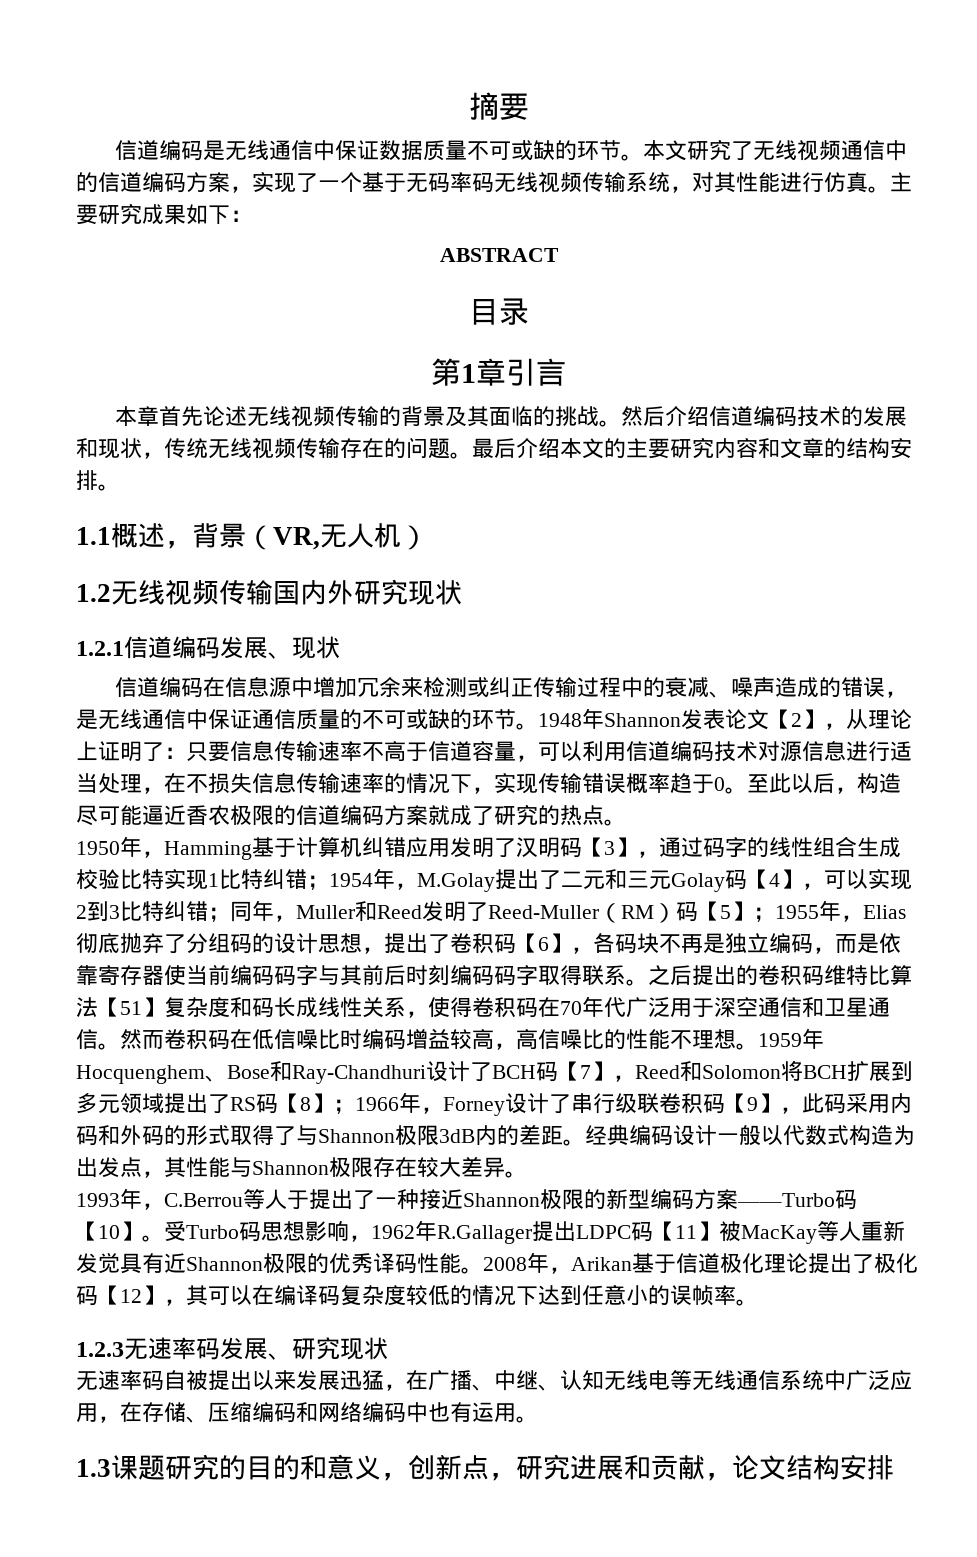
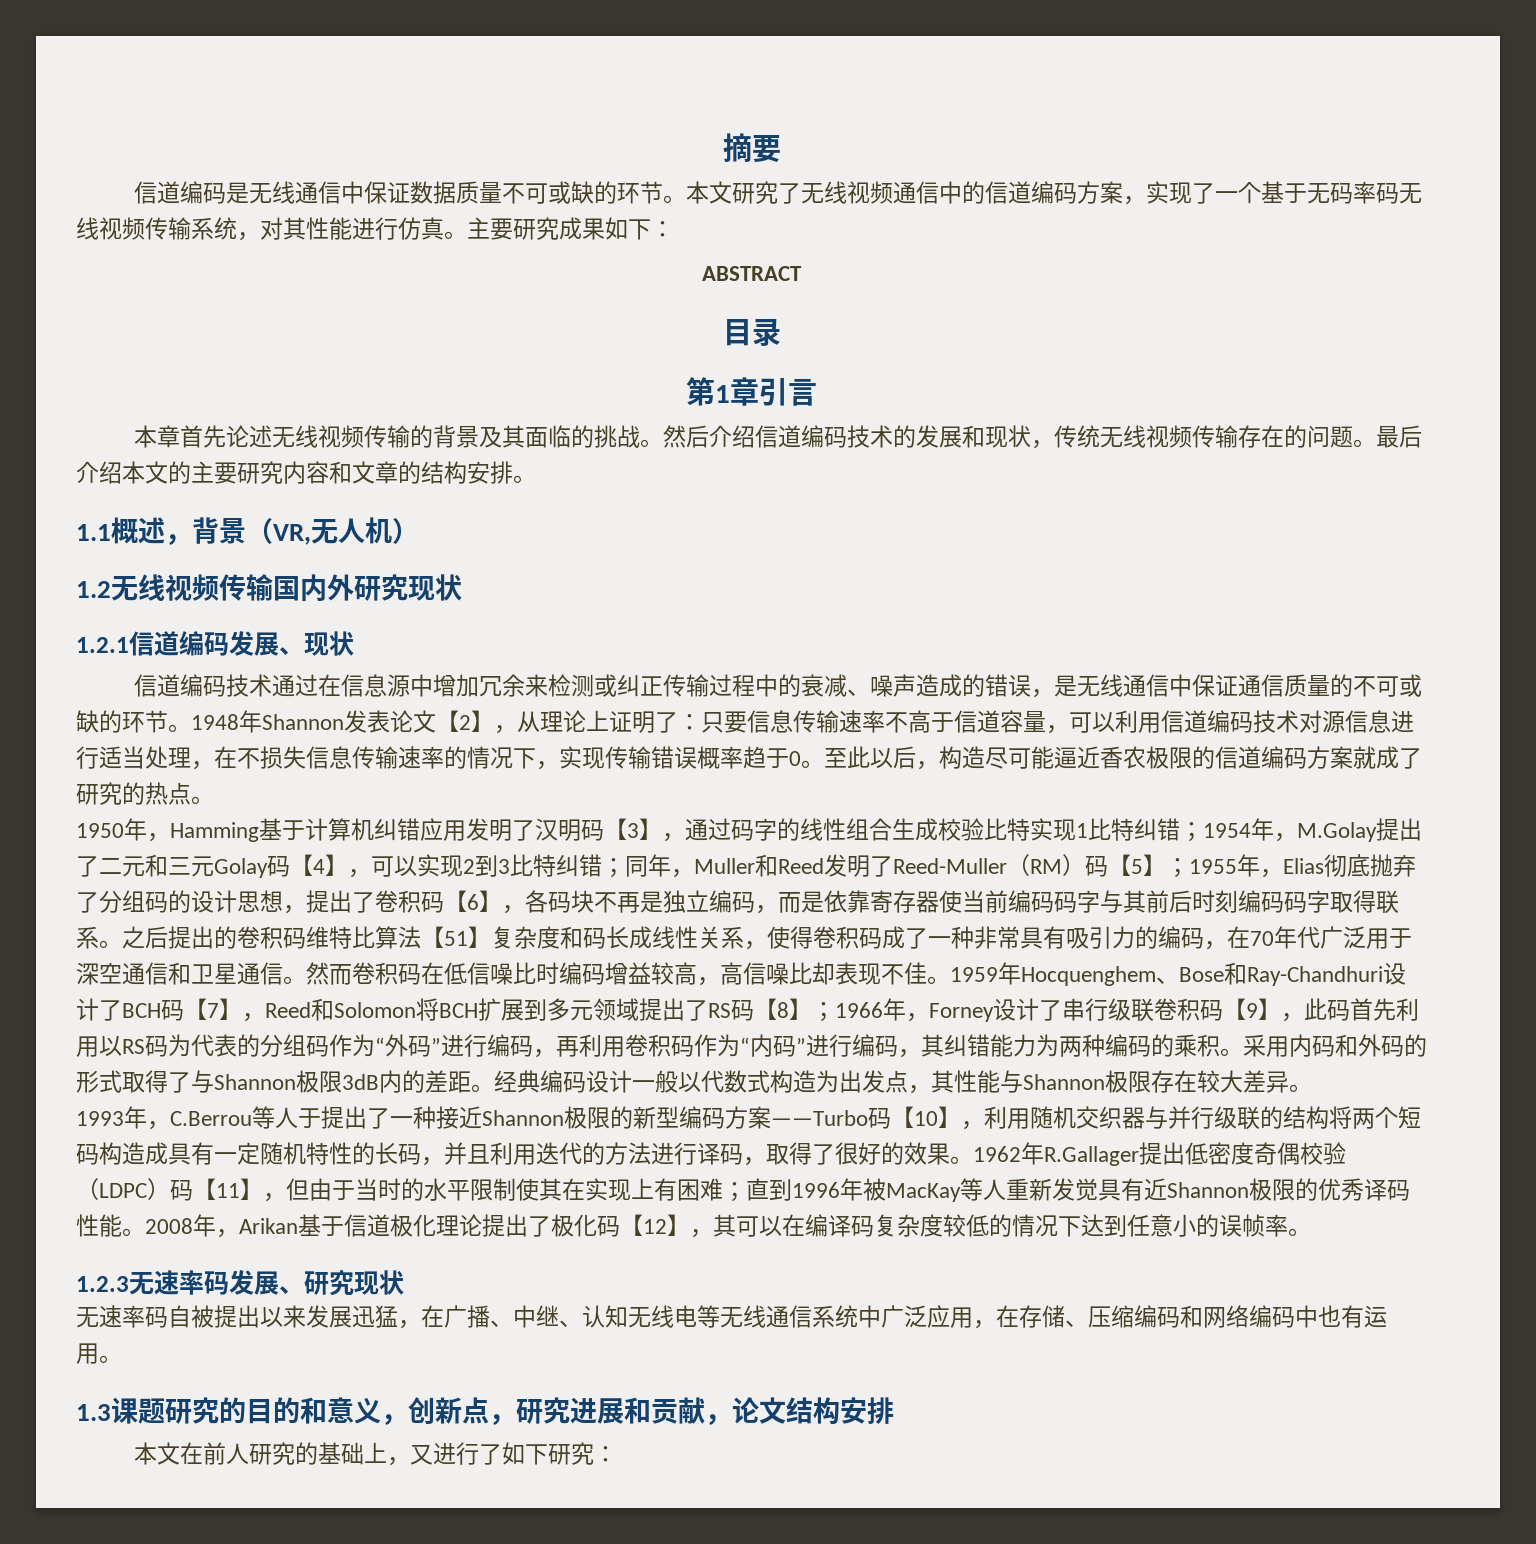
(204, 687) none -> [226,674,319,697] 技术通过
(538, 1007) none -> [882,926,1227,950] 成了一种非常具有吸引力的编码，
[604,1029,736,1049] 的性能不理想 -> [812,962,927,985] 却表现不佳
(846, 1103) none -> [1350,998,1419,1021] [76,1034,1243,1058] 首先利用以RS码为代表的分组码作为“外码”进行编码，再利用卷积码作为“内码”进行编码，其纠错能力为两种编码的乘积。
[142,1220,719,1244] 。受Turbo码思想影响，1962年R.Gallager提出LDPC码【11】 -> [961,1106,1421,1130] [76,1142,1346,1166] [76,1178,863,1202] ，利用随机交织器与并行级联的结构将两个短码构造成具有一定随机特性的长码，并且利用迭代的方法进行译码，取得了很好的效果。1962年R.Gallager提出低密度奇偶校验（LDPC）码【11】，但由于当时的水平限制使其在实现上有困难；直到1996年
(894, 1467) none -> [134,1442,618,1466] // 本文在前人研究的基础上，又进行了如下研究：

